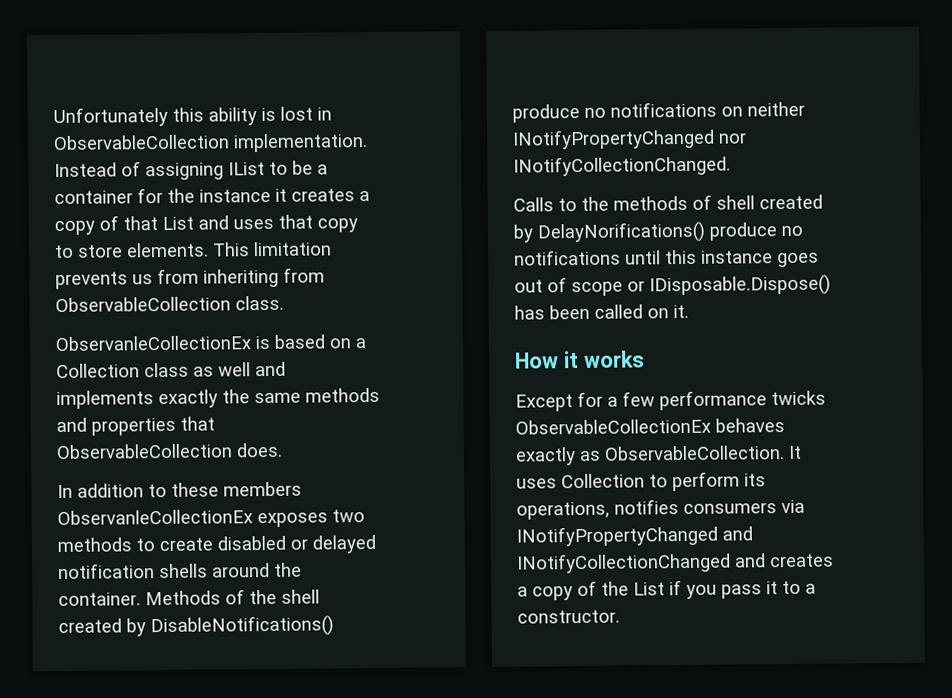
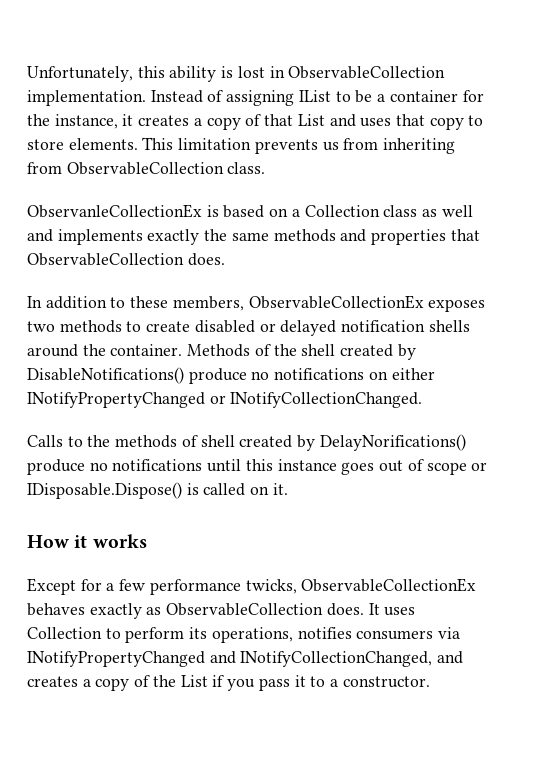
[53,106,168,128] Unfortunately -> [27,66,133,82] Unfortunately,
[199,188,271,203] instance -> [54,114,118,129] instance,
[223,481,302,497] [57,509,253,526] members ObservanleCollectionEx -> [172,295,424,311] members, ObservableCollectionEx
[747,101,805,117] [512,128,747,150] neither INotifyPropertyChanged nor -> [391,368,435,380] [27,392,226,408] either INotifyPropertyChanged or
[514,304,590,320] has been -> [186,483,199,495] is
[771,390,826,406] twicks -> [245,579,297,594] twicks,
[604,445,785,461] ObservableCollection. -> [166,603,364,616] ObservableCollection does.
[516,552,731,574] INotifyCollectionChanged -> [240,651,433,667] INotifyCollectionChanged,

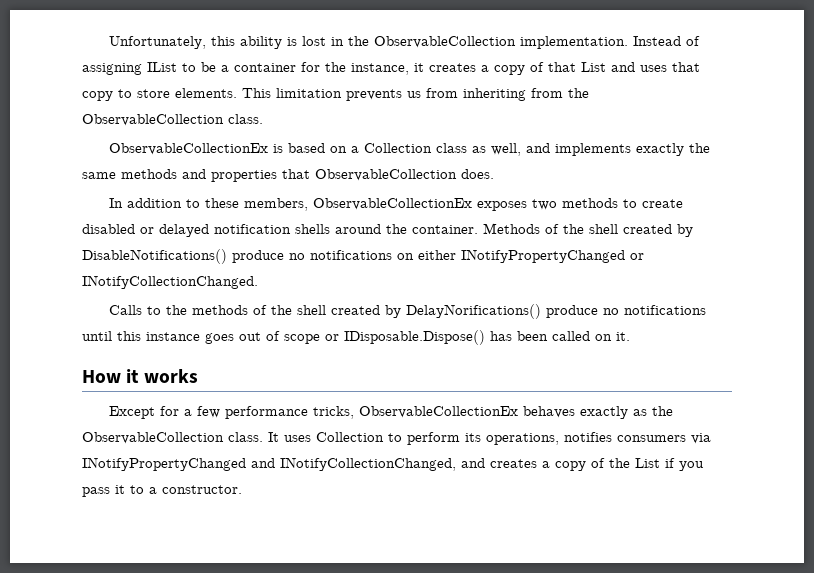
(285, 72) none -> [348,36,370,46] the
(62, 168) none -> [568,88,589,98] the
[27,204,202,218] ObservanleCollectionEx -> [109,143,269,155] ObservableCollectionEx
[441,205,473,217] well -> [491,143,522,156] well,
(198, 441) none -> [271,305,293,315] the
[186,483,199,495] is -> [490,331,548,341] has been
[245,579,297,594] twicks, -> [313,406,355,419] tricks,
[166,603,364,616] ObservableCollection does. -> [652,406,674,416] [82,432,263,444] the ObservableCollection class.

